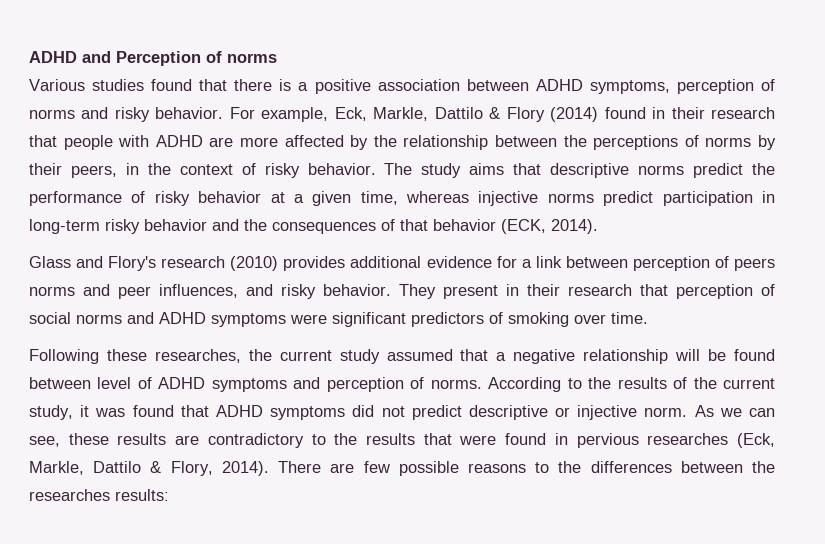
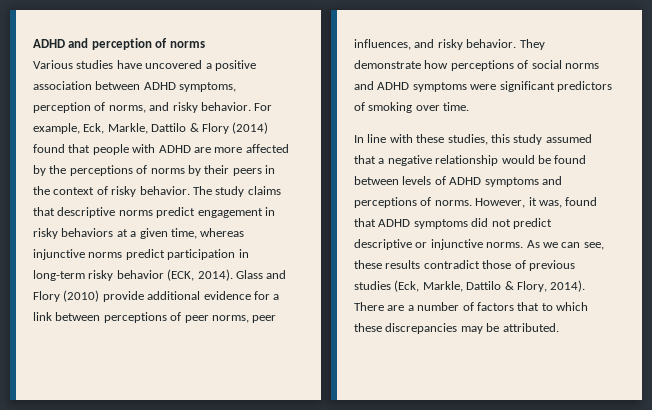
[116,51,201,66] Perception -> [91,38,152,50] perception
[151,79,292,91] found that there is -> [116,60,203,69] have uncovered
[29,109,75,119] norms -> [108,105,146,113] norms,
[652,107,775,119] in their research -> (65, 148) none
[403,135,587,150] relationship between the -> (67, 169) none
[70,165,117,178] peers, -> [232,168,262,176] peers
[469,163,505,175] aims -> [247,186,281,195] claims
[751,163,775,175] [29,191,262,206] the performance of risky behavior -> [197,207,275,218] [33,228,114,239] engagement in risky behaviors
[478,191,539,206] injective -> [33,249,85,260] injunctive
[212,219,496,234] and the consequences of that behavior -> (164, 274) none
(598, 226) // -> (233, 275) none
[108,256,346,271] Flory's research (2010) provides -> [33,290,144,302] Flory (2010) provide
[632,256,775,271] [29,284,110,296] perception of peers norms and -> [103,312,249,323] perceptions of peer norms,
[443,284,753,299] present in their research that perception -> [354,60,514,71] demonstrate how perceptions
[29,349,332,364] Following these researches, the current -> [354,134,510,145] In line with these studies, this
[675,349,701,361] will -> [501,155,535,164] would
[97,377,132,389] level -> [402,176,432,185] levels
[326,377,404,392] perception -> [354,197,417,208] perceptions
[488,377,775,392] [29,405,126,420] According to the results of the current study, it was -> [475,197,562,208] However, it was,
[577,405,688,420] injective norm. -> [430,239,524,250] injunctive norms.
[175,433,729,448] are contradictory to the results that were found in pervious researches -> [423,260,575,271] [354,281,391,290] contradict those of previous studies
[363,461,775,476] [29,489,169,501] few possible reasons to the differences between the researches results: -> [407,302,588,311] [354,323,559,334] a number of factors that to which these discrepancies may be attributed.

